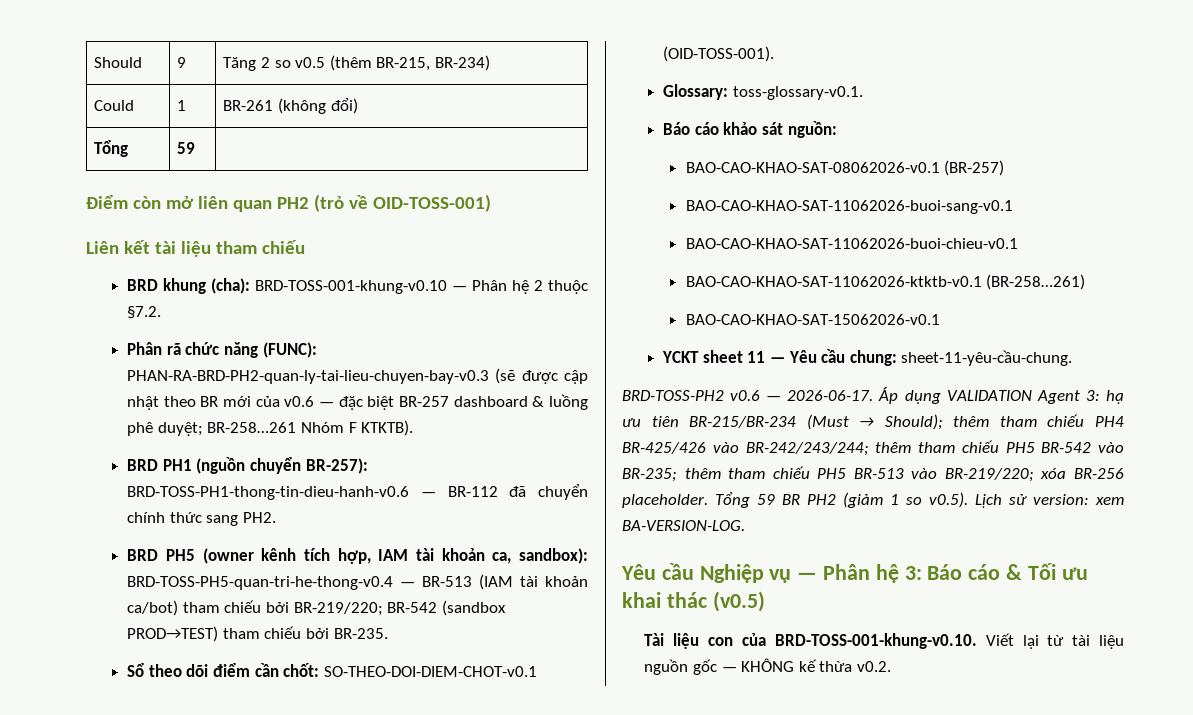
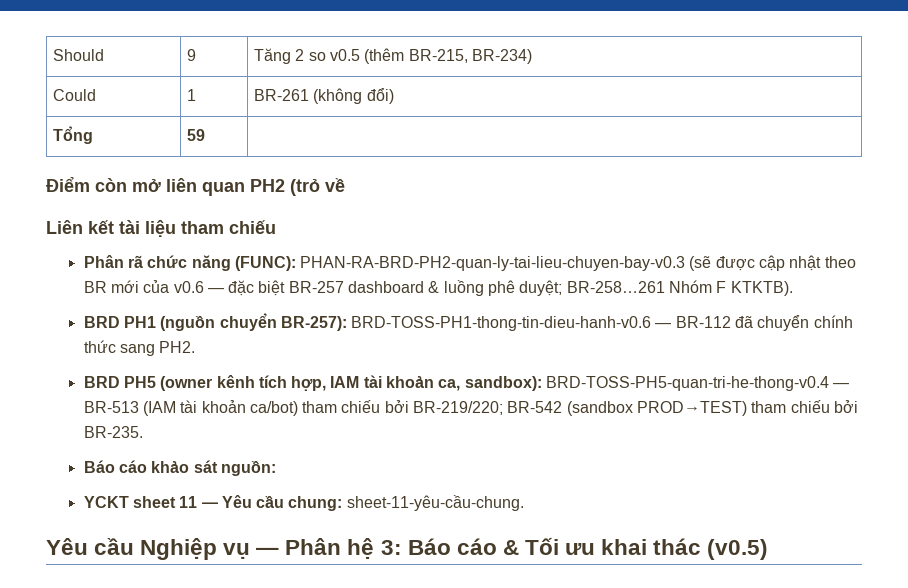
[372,194,491,212] OID-TOSS-001) -> (345, 185) none
[127,278,588,294] [127,306,162,319] // BRD khung (cha): BRD-TOSS-001-khung-v0.10 — Phân hệ 2 thuộc §7.2. -> (276, 227) none
[127,663,537,677] [663,46,775,62] [663,84,863,100] // Sổ theo dõi điểm cần chốt: SO-THEO-DOI-DIEM-CHOT-v0.1 (OID-TOSS-001). // Glossary: toss-glossary-v0.1. -> (143, 432) none
[685,160,1005,176] [685,200,1013,214] [685,238,1018,249] [685,274,1086,290] [685,314,940,325] // BAO-CAO-KHAO-SAT-08062026-v0.1 (BR-257) // BAO-CAO-KHAO-SAT-11062026-buoi-sang-v0.1 // BAO-CAO-KHAO-SAT-11062026-buoi-chieu-v0.1 // BAO-CAO-KHAO-SAT-11062026-ktktb-v0.1 (BR-258…261) // BAO-CAO-KHAO-SAT-15062026-v0.1 -> (276, 468) none
[622,387,1124,404] [622,414,1124,430] [622,440,1124,456] [622,466,1124,482] [622,492,1124,508] [622,520,745,531] // BRD-TOSS-PH2 v0.6 — 2026-06-17. Áp dụng VALIDATION Agent 3: hạ ưu tiên BR-215/BR-234 (Must → Should); thêm tham chiếu PH4 BR-425/426 vào BR-242/243/244; thêm tham chiếu PH5 BR-542 vào BR-235; thêm tham chiếu PH5 BR-513 vào BR-219/220; xóa BR-256 placeholder. Tổng 59 BR PH2 (giảm 1 so v0.5). Lịch sử version: xem BA-VERSION-LOG. -> (524, 503) none
[644,633,1124,649] [644,658,892,675] // Tài liệu con của BRD-TOSS-001-khung-v0.10. Viết lại từ tài liệu nguồn gốc — KHÔNG kế thừa v0.2. -> (769, 549) none

